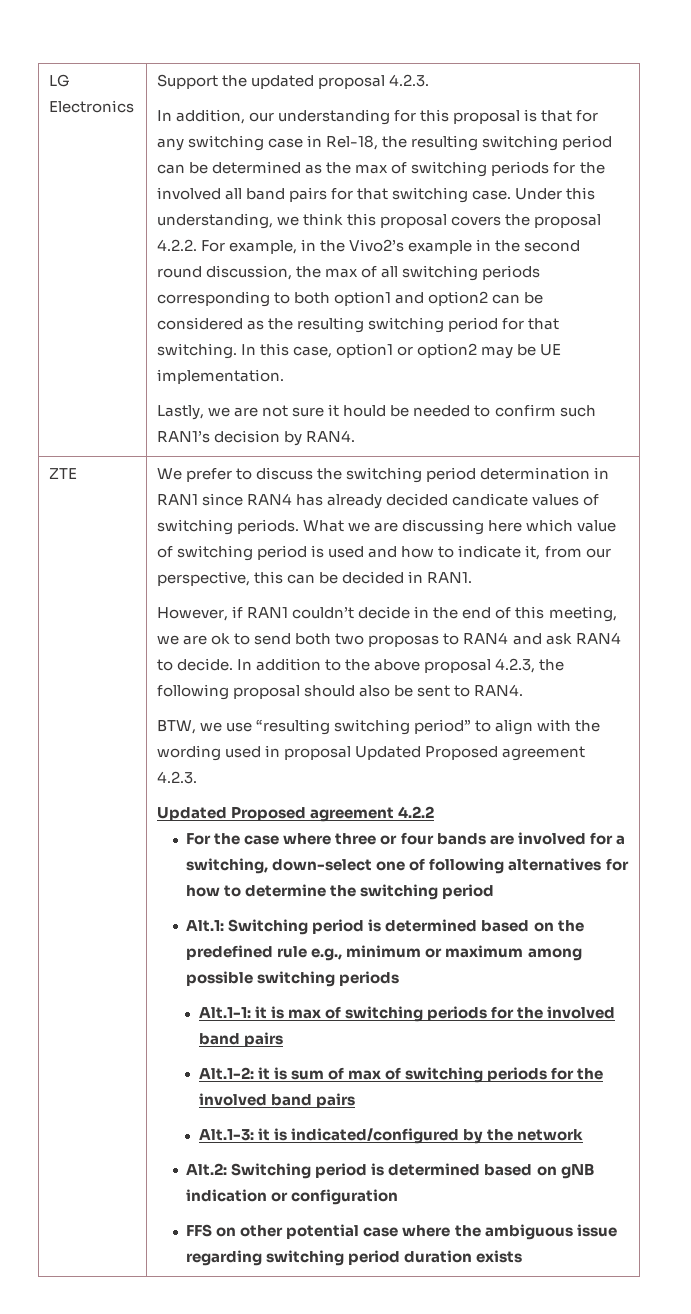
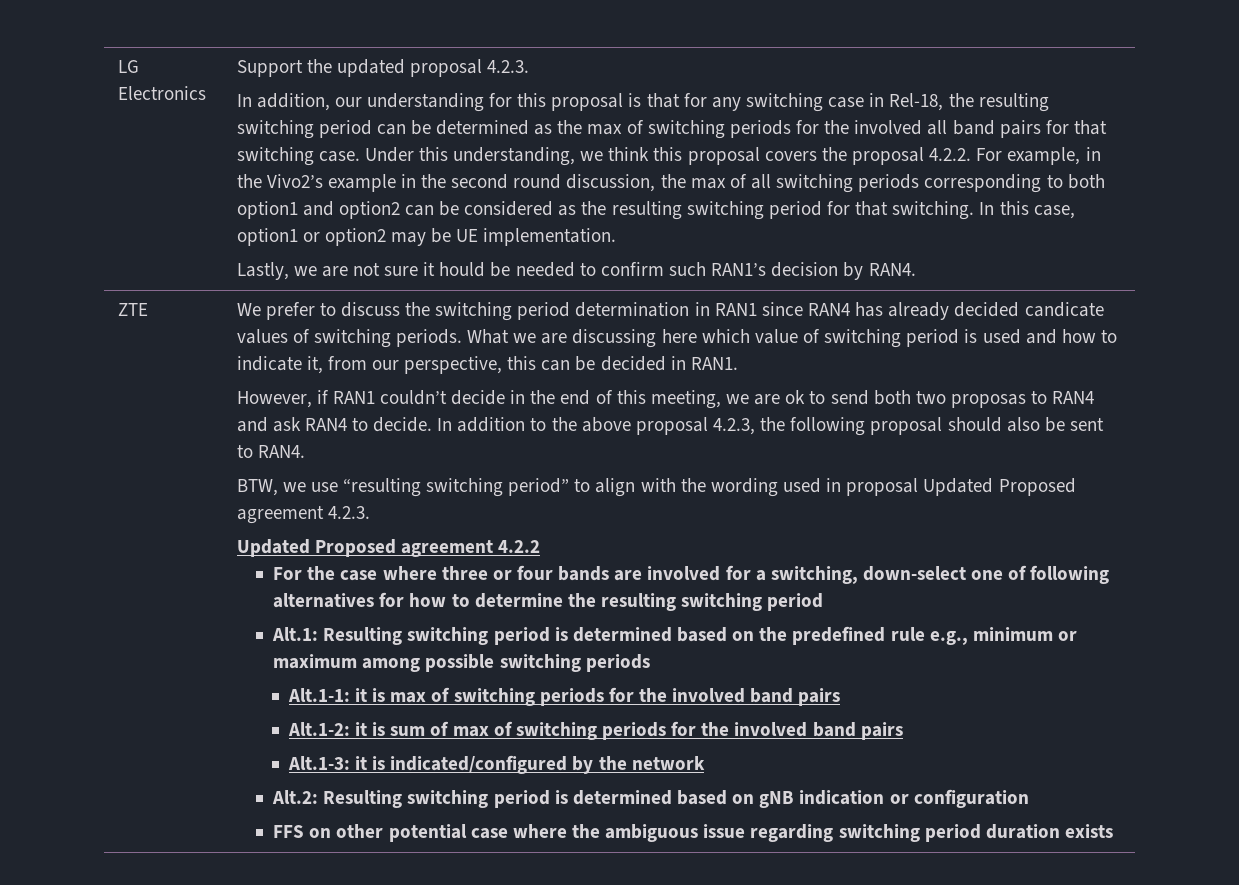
(357, 891) none -> [600,593,676,611] resulting
[228,919,309,935] Switching -> [323,627,489,645] Resulting switching
[231,1163,312,1179] Switching -> [323,790,489,808] Resulting switching

